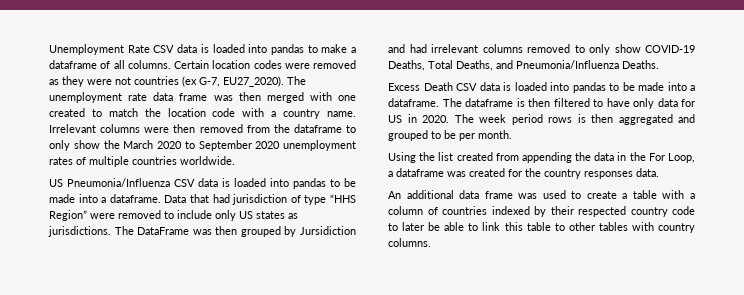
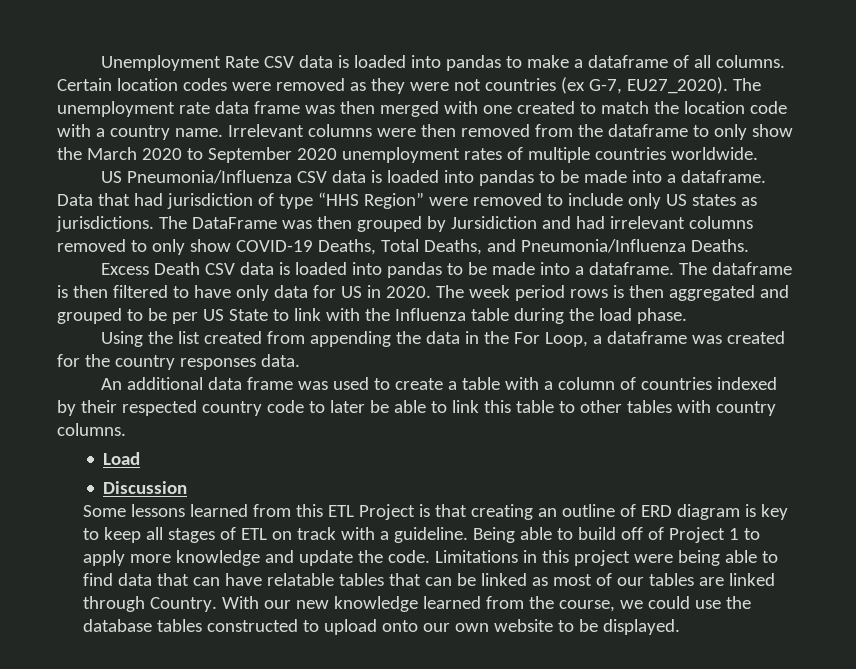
[478,130,512,139] month. -> [202,308,687,324] US State to link with the Influenza table during the load phase.
(431, 242) none -> [103,452,141,465] [103,481,188,494] [83,504,788,520] [83,527,760,543] [83,550,778,566] [83,573,775,586] [83,596,751,612] [83,619,680,635] // Load // Discussion // Some lessons learned from this ETL Project is that creating an outline of ERD diagram is key to keep all stages of ETL on track with a guideline. Being able to build off of Project 1 to apply more knowledge and update the code. Limitations in this project were being able to find data that can have relatable tables that can be linked as most of our tables are linked through Country. With our new knowledge learned from the course, we could use the database tables constructed to upload onto our own website to be displayed.

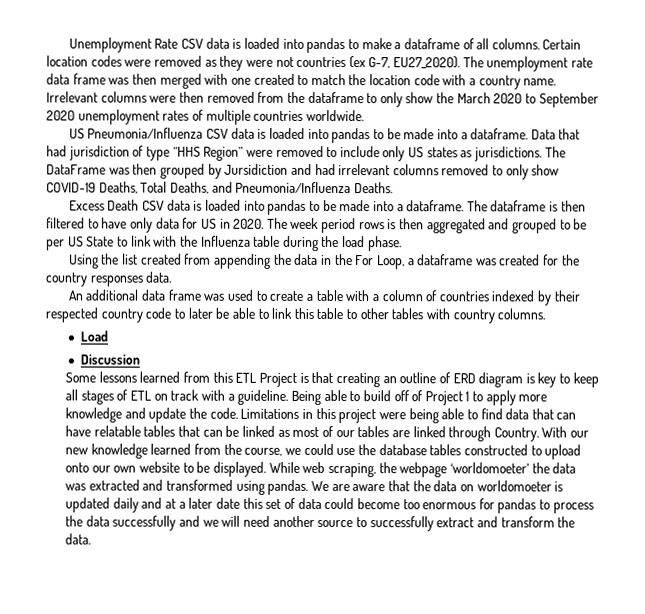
(680, 627) none -> [268,461,577,478] [65,479,564,495] [65,497,594,514] [65,515,576,532] [65,533,92,545] While web scraping, the webpage ‘worldomoeter’ the data was extracted and transformed using pandas. We are aware that the data on worldomoeter is updated daily and at a later date this set of data could become too enormous for pandas to process the data successfully and we will need another source to successfully extract and transform the data.

